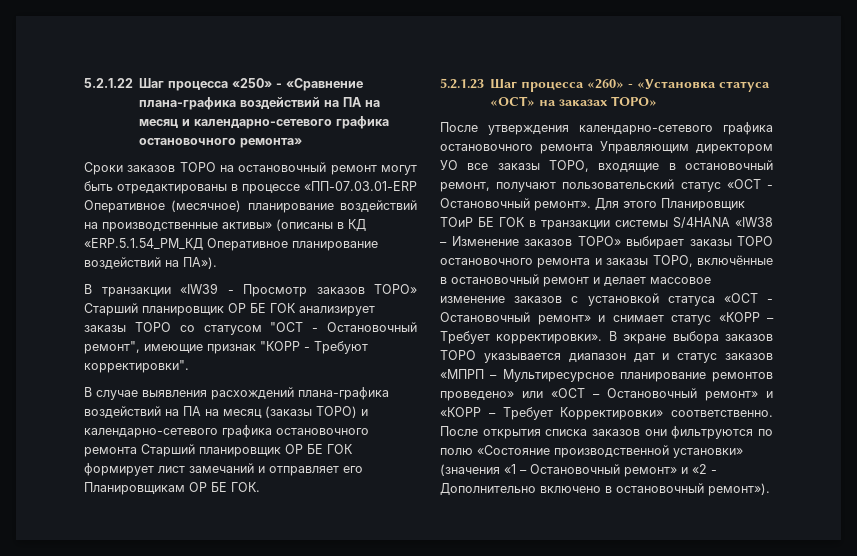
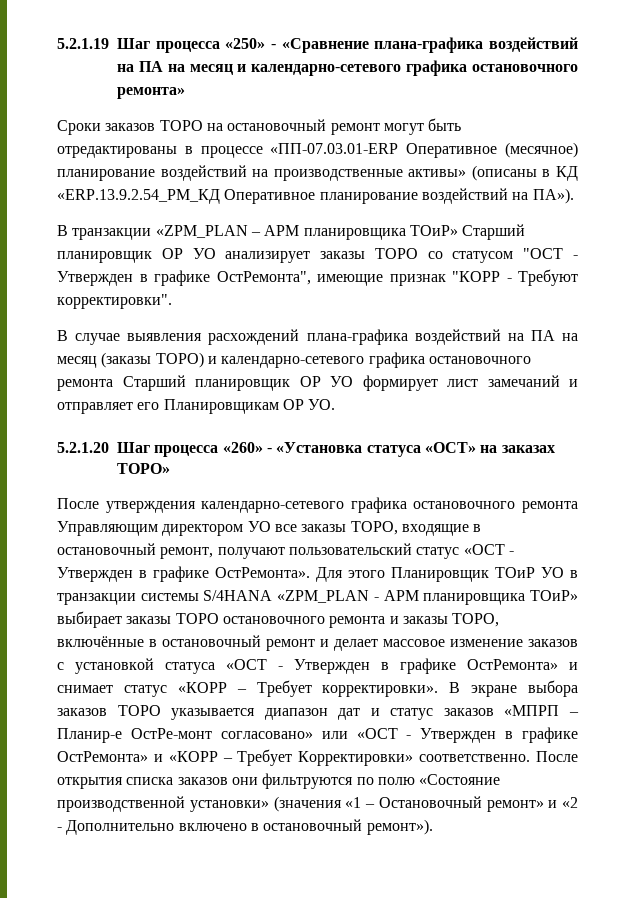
[84,78,133,88] 5.2.1.22 -> [57,38,109,49] 5.2.1.19
[84,238,203,250] «ERP.5.1.54_PM_КД -> [57,189,220,204] «ERP.13.9.2.54_PM_КД
[180,283,417,297] [84,303,296,316] «IW39 - Просмотр заказов ТОРО» Старший планировщик ОР БЕ ГОК -> [155,224,526,240] [57,248,216,263] «ZPM_PLAN – АРМ планировщика ТОиР» Старший планировщик ОР УО
[327,322,417,332] [84,341,140,354] Остановочный ремонт", -> [57,270,311,286] Утвержден в графике ОстРемонта",
[307,444,353,454] БЕ ГОК -> [330,376,353,387] УО
[211,482,260,492] [440,78,484,89] БЕ ГОК. // 5.2.1.23 -> [308,399,336,410] [57,442,109,453] УО. // 5.2.1.20
[440,198,591,211] Остановочный ремонт». -> [57,566,310,582] Утвержден в графике ОстРемонта».
[478,217,525,227] БЕ ГОК -> [541,567,564,578] УО
[735,217,773,227] [440,236,621,246] «IW38 – Изменение заказов ТОРО» -> [277,590,578,605] «ZPM_PLAN - АРМ планировщика ТОиР»
[440,312,591,325] Остановочный ремонт» -> [294,658,558,674] Утвержден в графике ОстРемонта»
[502,369,773,382] [440,388,758,401] Мультиресурсное планирование ремонтов проведено» или «ОСТ – Остановочный ремонт» -> [57,727,578,743] [57,751,148,762] Планир-е ОстРе-монт согласовано» или «ОСТ - Утвержден в графике ОстРемонта»

